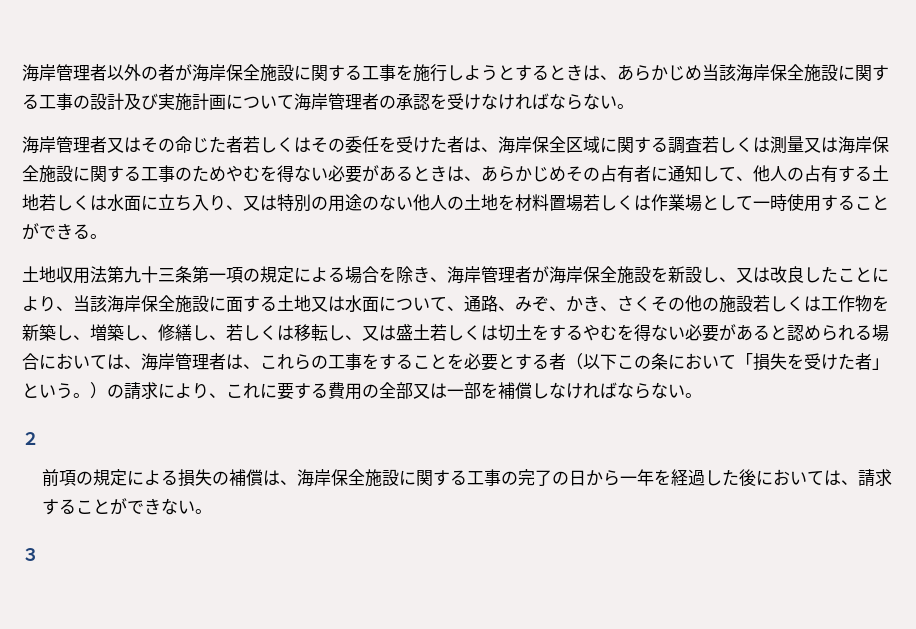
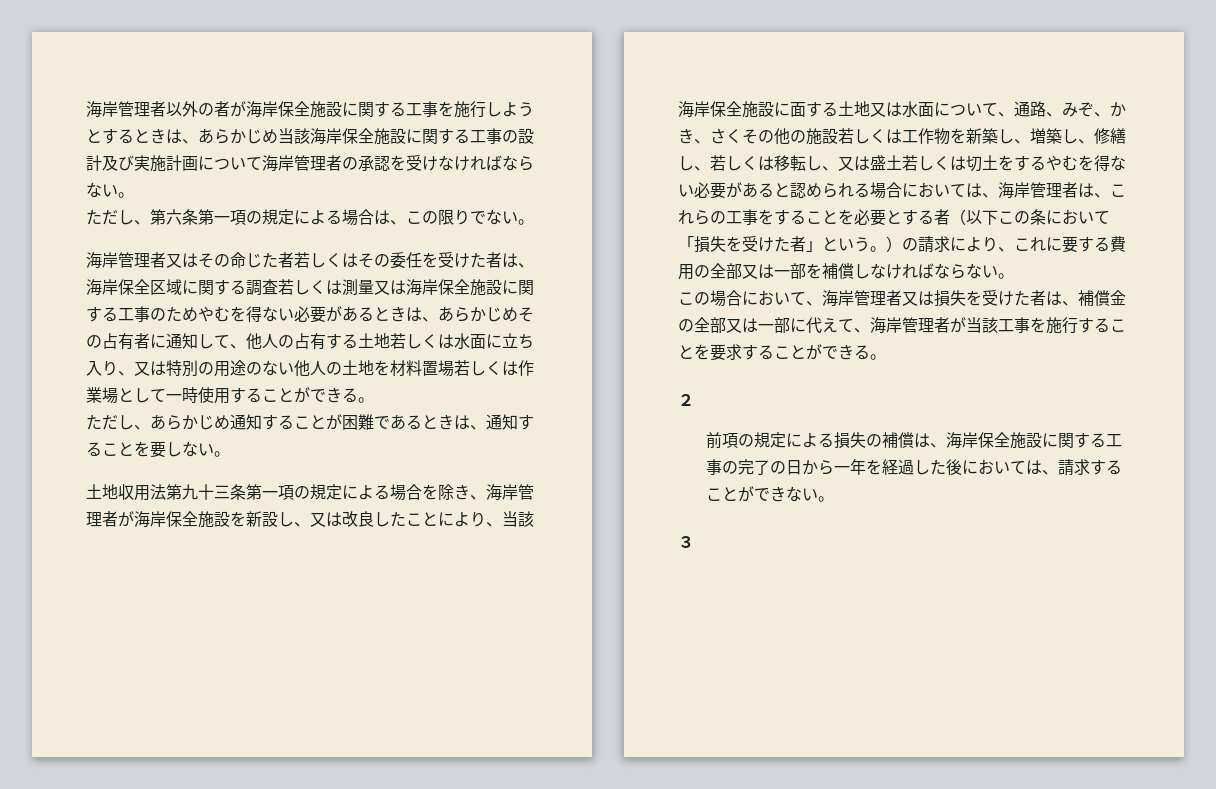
(634, 106) none -> [86,209,534,226] // ただし、第六条第一項の規定による場合は、この限りでない。
(107, 236) none -> [86,414,534,430] [86,441,230,458] // ただし、あらかじめ通知することが困難であるときは、通知することを要しない。
(702, 395) none -> [678,290,1126,307] [678,317,1126,334] [678,344,886,361] // この場合において、海岸管理者又は損失を受けた者は、補償金の全部又は一部に代えて、海岸管理者が当該工事を施行することを要求することができる。

